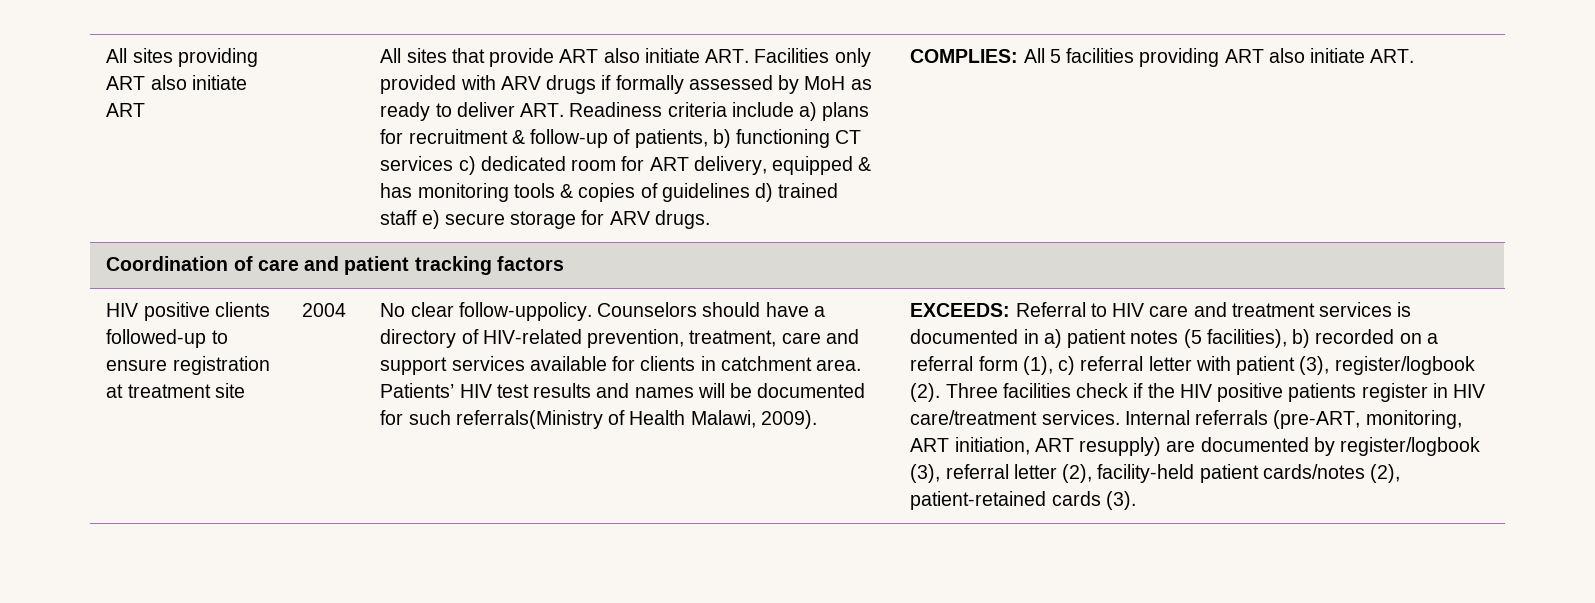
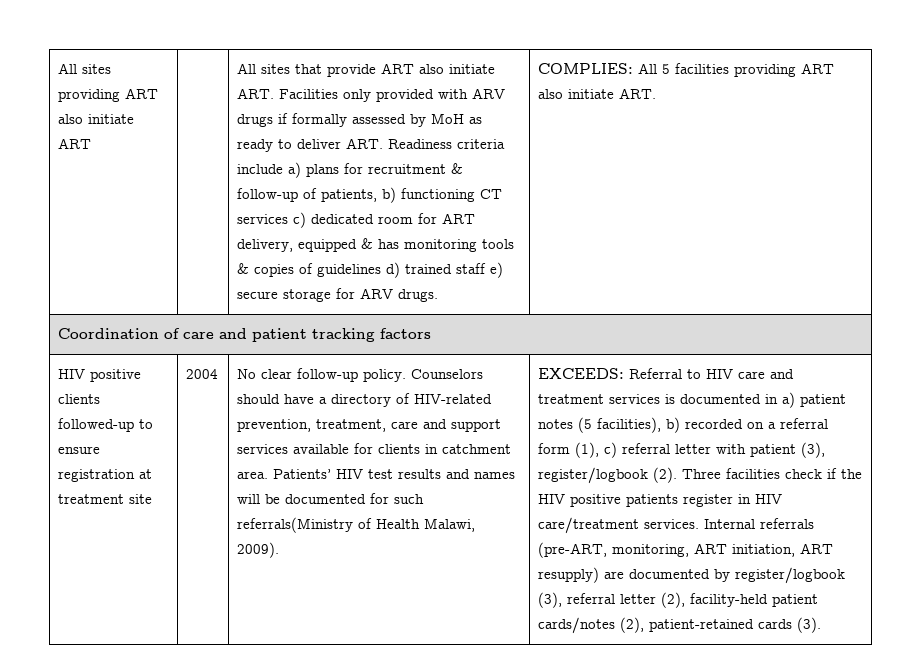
[458,302,592,321] follow-uppolicy. -> [297,368,407,382] follow-up policy.

